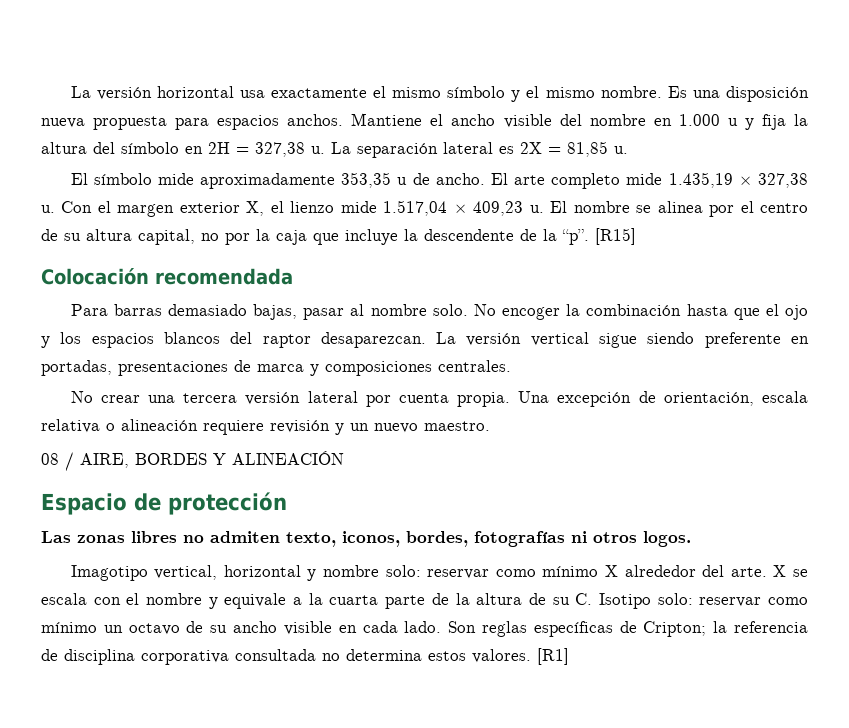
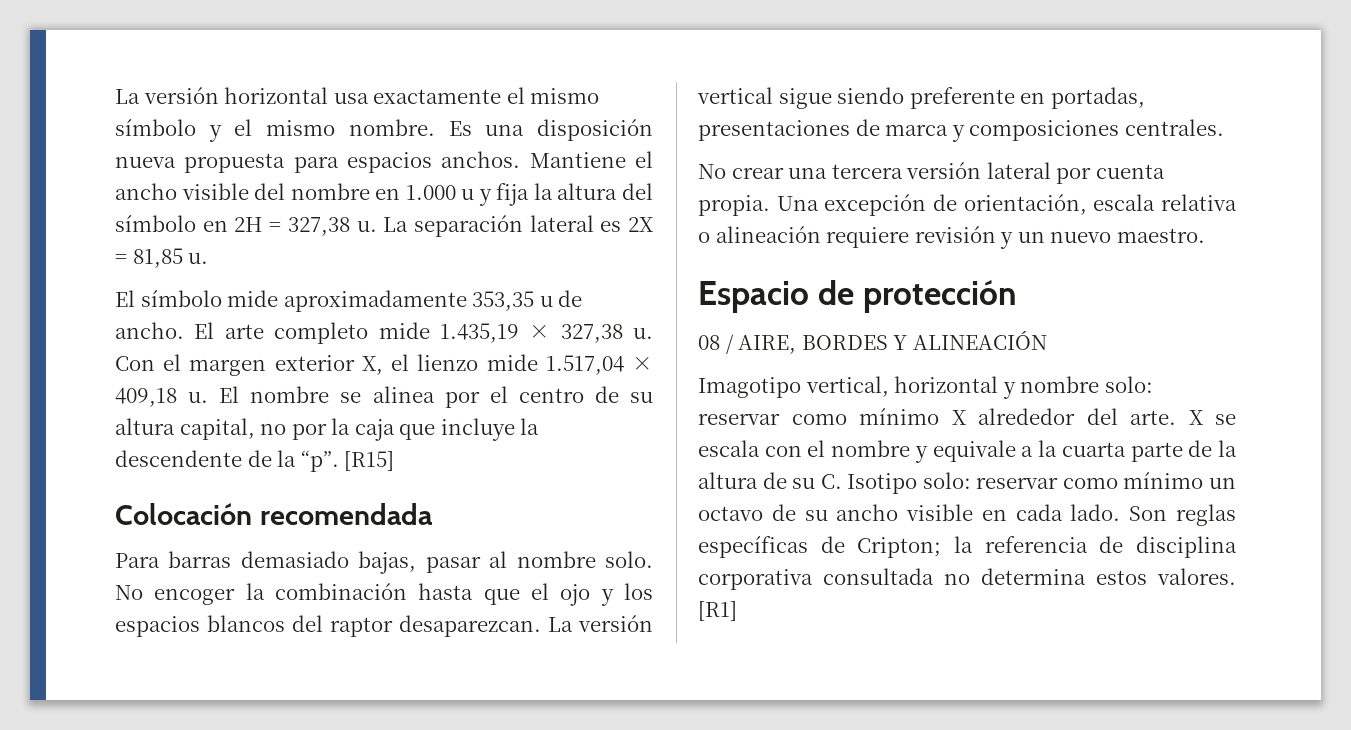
[473,201,524,216] 409,23 -> [115,388,177,407] 409,18
(490, 426) none -> [698,280,1017,313] // Espacio de protección
[41,492,287,515] [41,531,691,547] // Espacio de protección // Las zonas libres no admiten texto, iconos, bordes, fotografías ni otros logos. -> (1047, 340) none

